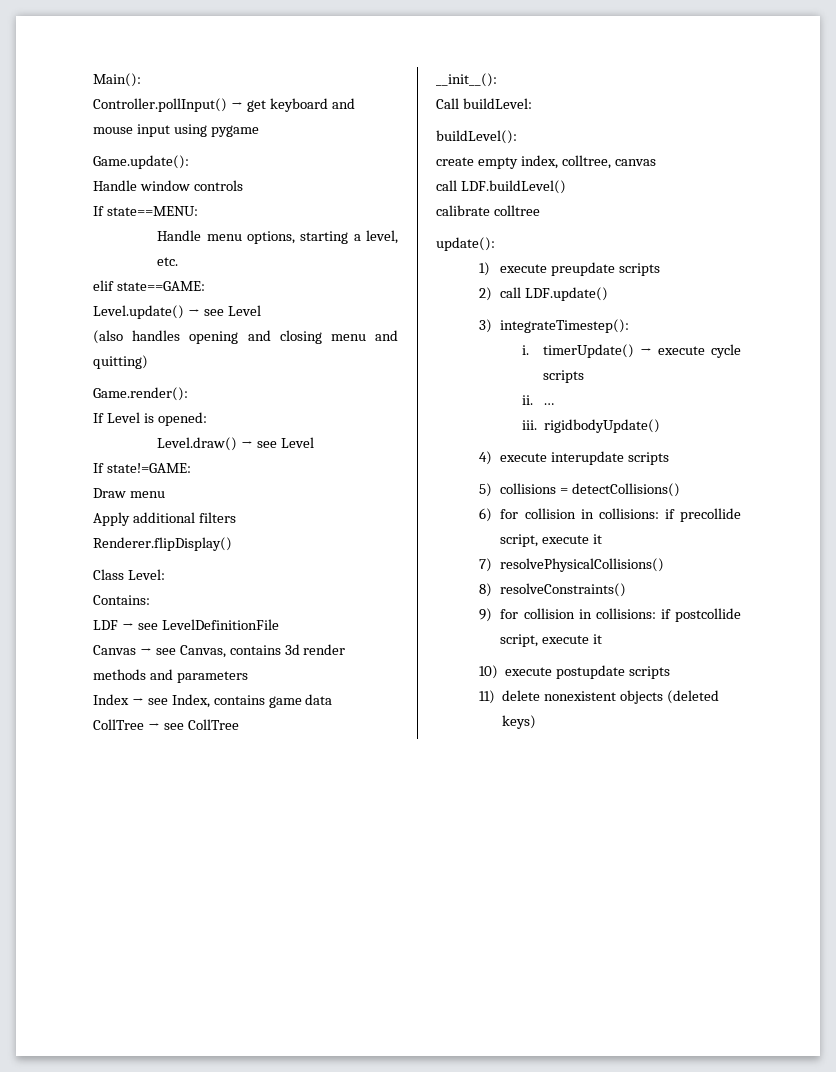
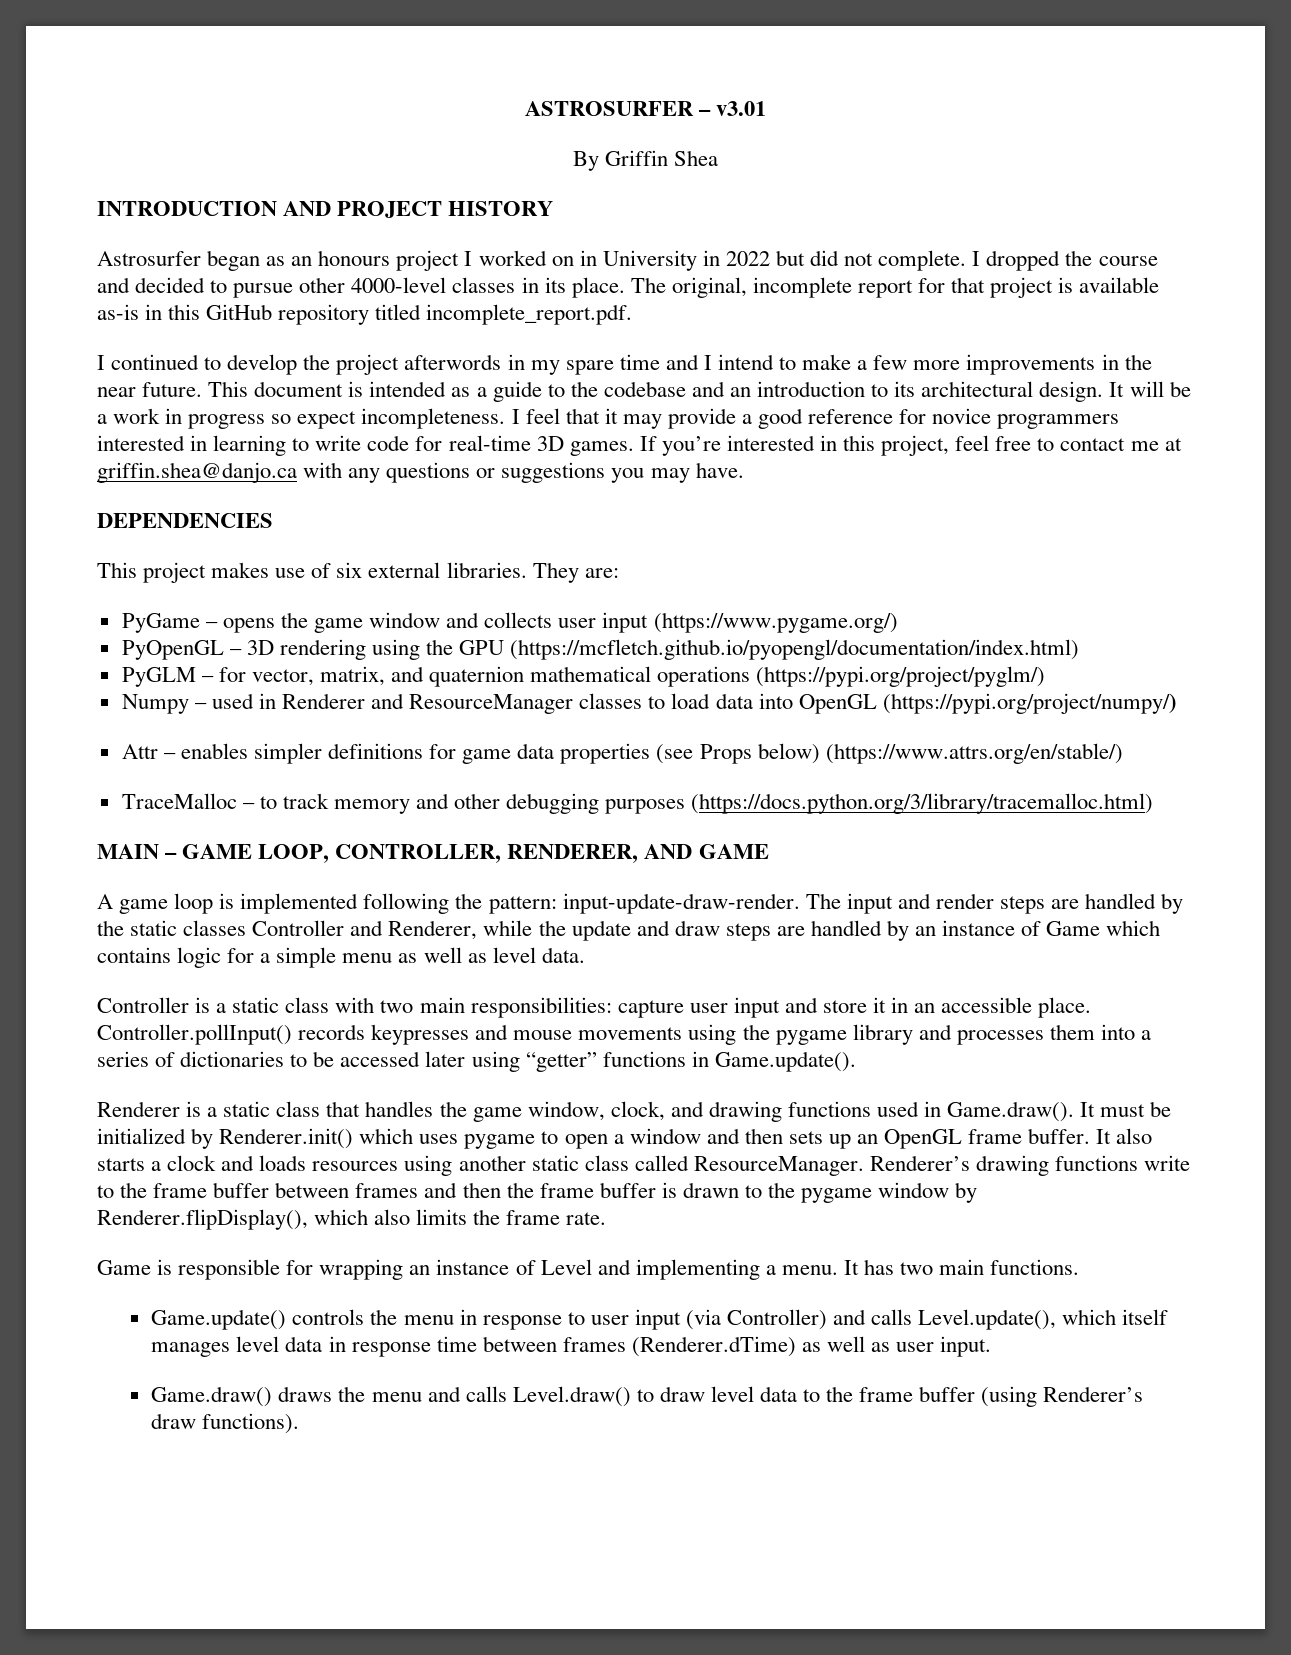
[93,73,141,87] [93,98,355,112] [93,124,259,137] [93,155,189,169] [93,180,243,191] [93,206,198,216] [157,230,399,244] [157,257,179,266] [93,280,205,291] [93,305,261,319] [93,330,398,344] [93,355,148,369] [93,387,188,401] [93,412,207,426] [157,437,315,451] [93,463,191,473] [93,488,165,498] [93,512,236,526] [93,537,232,551] [93,569,165,580] [93,595,150,605] [93,619,279,630] [93,644,346,658] [93,669,248,683] [93,694,333,708] [93,719,239,730] [436,73,497,87] [436,98,532,109] [436,130,517,144] [436,155,656,169] [436,180,566,194] [436,205,540,216] [436,237,495,251] [478,262,661,276] [478,287,609,301] [478,319,630,333] [521,344,741,358] [543,370,585,383] [521,395,555,405] [521,419,661,433] [478,451,670,465] [478,483,681,497] [478,508,741,522] [500,534,603,547] [478,558,665,572] [478,583,627,597] [478,608,741,622] [500,634,603,647] [478,665,670,679] [478,690,719,704] [502,715,537,729] Main(): // Controller.pollInput() → get keyboard and mouse input using pygame // Game.update(): // Handle window controls // If state==MENU: // Handle menu options, starting a level, etc. // elif state==GAME: // Level.update() → see Level // (also handles opening and closing menu and quitting) // Game.render(): // If Level is opened: // Level.draw() → see Level // If state!=GAME: // Draw menu // Apply additional filters // Renderer.flipDisplay() // Class Level: // Contains: // LDF → see LevelDefinitionFile // Canvas → see Canvas, contains 3d render methods and parameters // Index → see Index, contains game data // CollTree → see CollTree // __init__(): // Call buildLevel: // buildLevel(): // create empty index, colltree, canvas // call LDF.buildLevel() // calibrate colltree // update(): // 1) execute preupdate scripts // 2) call LDF.update() // 3) integrateTimestep(): // i. timerUpdate() → execute cycle scripts // ii. … // iii. rigidbodyUpdate() // 4) execute interupdate scripts // 5) collisions = detectCollisions() // 6) for collision in collisions: if precollide script, execute it // 7) resolvePhysicalCollisions() // 8) resolveConstraints() // 9) for collision in collisions: if postcollide script, execute it // 10) execute postupdate scripts // 11) delete nonexistent objects (deleted keys) -> [524,101,767,116] [572,150,719,171] [97,201,554,218] [97,250,1158,271] [97,277,1160,298] [97,304,633,325] [97,354,1152,375] [97,381,1191,402] [97,408,1120,429] [97,435,1182,456] [97,462,744,483] [97,513,273,528] [97,562,619,583] [121,612,898,633] [121,639,1080,660] [121,666,1046,687] [121,693,1177,714] [121,743,1123,764] [121,793,1154,814] [97,844,769,863] [97,893,1184,914] [97,920,1161,941] [97,947,585,968] [97,997,1092,1018] [97,1024,1152,1045] [97,1051,856,1072] [97,1101,1172,1122] [97,1128,1153,1149] [97,1155,1191,1176] [97,1182,978,1203] [97,1209,607,1230] [97,1259,1080,1280] [151,1309,1169,1330] [151,1336,992,1357] [151,1386,1144,1407] [151,1413,300,1434] ASTROSURFER – v3.01 // By Griffin Shea // INTRODUCTION AND PROJECT HISTORY // Astrosurfer began as an honours project I worked on in University in 2022 but did not complete. I dropped the course and decided to pursue other 4000-level classes in its place. The original, incomplete report for that project is available as-is in this GitHub repository titled incomplete_report.pdf. // I continued to develop the project afterwords in my spare time and I intend to make a few more improvements in the near future. This document is intended as a guide to the codebase and an introduction to its architectural design. It will be a work in progress so expect incompleteness. I feel that it may provide a good reference for novice programmers interested in learning to write code for real-time 3D games. If you’re interested in this project, feel free to contact me at griffin.shea@danjo.ca with any questions or suggestions you may have. // DEPENDENCIES // This project makes use of six external libraries. They are: // PyGame – opens the game window and collects user input (https://www.pygame.org/) // PyOpenGL – 3D rendering using the GPU (https://mcfletch.github.io/pyopengl/documentation/index.html) // PyGLM – for vector, matrix, and quaternion mathematical operations (https://pypi.org/project/pyglm/) // Numpy – used in Renderer and ResourceManager classes to load data into OpenGL (https://pypi.org/project/numpy/) // Attr – enables simpler definitions for game data properties (see Props below) (https://www.attrs.org/en/stable/) // TraceMalloc – to track memory and other debugging purposes (https://docs.python.org/3/library/tracemalloc.html) // MAIN – GAME LOOP, CONTROLLER, RENDERER, AND GAME // A game loop is implemented following the pattern: input-update-draw-render. The input and render steps are handled by the static classes Controller and Renderer, while the update and draw steps are handled by an instance of Game which contains logic for a simple menu as well as level data. // Controller is a static class with two main responsibilities: capture user input and store it in an accessible place. Controller.pollInput() records keypresses and mouse movements using the pygame library and processes them into a series of dictionaries to be accessed later using “getter” functions in Game.update(). // Renderer is a static class that handles the game window, clock, and drawing functions used in Game.draw(). It must be initialized by Renderer.init() which uses pygame to open a window and then sets up an OpenGL frame buffer. It also starts a clock and loads resources using another static class called ResourceManager. Renderer’s drawing functions write to the frame buffer between frames and then the frame buffer is drawn to the pygame window by Renderer.flipDisplay(), which also limits the frame rate. // Game is responsible for wrapping an instance of Level and implementing a menu. It has two main functions. // Game.update() controls the menu in response to user input (via Controller) and calls Level.update(), which itself manages level data in response time between frames (Renderer.dTime) as well as user input. // Game.draw() draws the menu and calls Level.draw() to draw level data to the frame buffer (using Renderer’s draw functions).

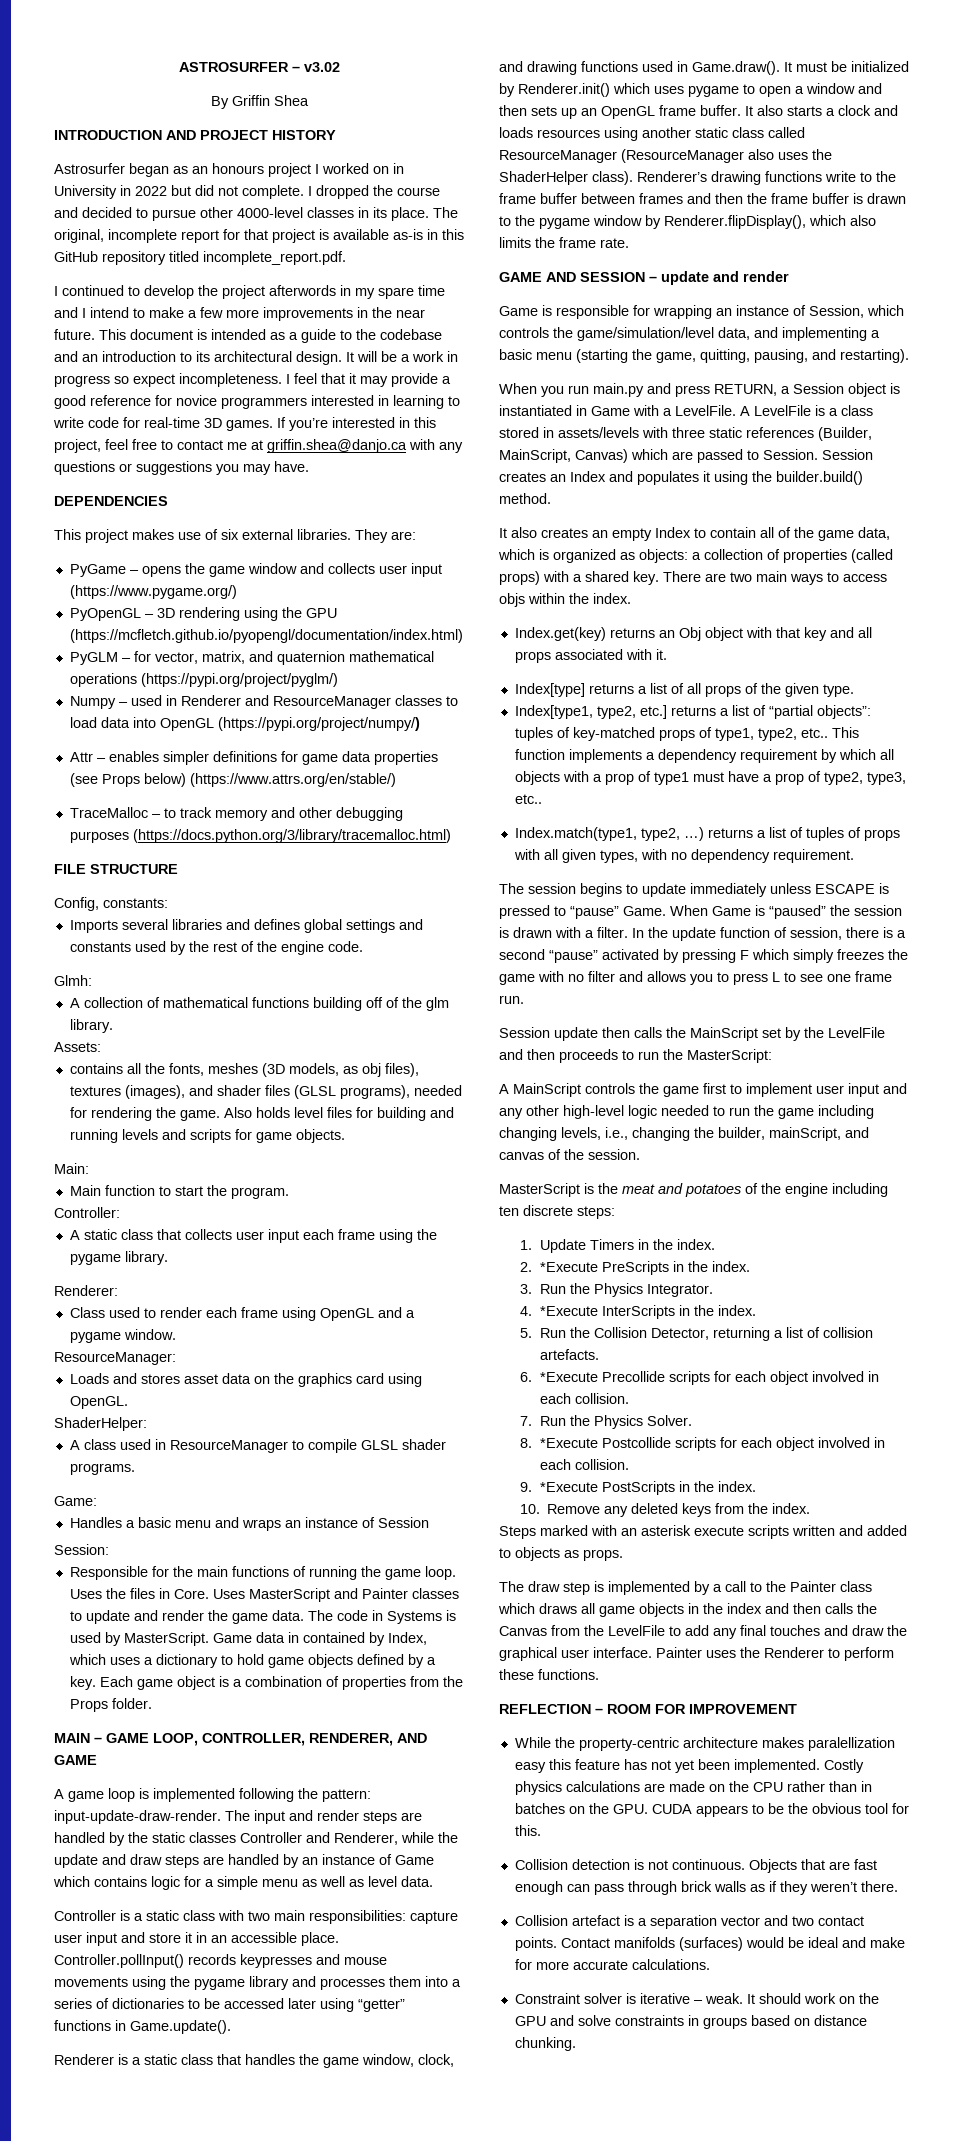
[716,101,767,116] v3.01 -> [303,62,340,72] v3.02
(1154, 803) none -> [54,864,178,874] [54,897,168,911] [69,919,423,933] [69,941,363,955] [54,975,92,986] [69,997,449,1011] [69,1019,113,1033] [54,1042,101,1052] [69,1063,419,1077] [69,1085,462,1099] [69,1107,454,1121] [69,1129,345,1143] [54,1163,89,1174] [69,1185,289,1199] [54,1207,120,1218] [69,1229,437,1243] [69,1251,168,1265] [54,1285,118,1296] [69,1307,415,1321] [69,1329,176,1343] [54,1352,176,1365] [69,1373,422,1387] [69,1396,128,1409] [54,1417,147,1431] [69,1439,446,1453] [69,1463,135,1475] [54,1496,97,1506] [69,1517,429,1531] [54,1544,109,1555] [69,1566,456,1580] [69,1588,459,1602] [69,1610,456,1624] [69,1632,427,1646] [68,1654,436,1668] [69,1676,463,1690] [69,1698,152,1712] // FILE STRUCTURE // Config, constants: // Imports several libraries and defines global settings and constants used by the rest of the engine code. // Glmh: // A collection of mathematical functions building off of the glm library. // Assets: // contains all the fonts, meshes (3D models, as obj files), textures (images), and shader files (GLSL programs), needed for rendering the game. Also holds level files for building and running levels and scripts for game objects. // Main: // Main function to start the program. // Controller: // A static class that collects user input each frame using the pygame library. // Renderer: // Class used to render each frame using OpenGL and a pygame window. // ResourceManager: // Loads and stores asset data on the graphics card using OpenGL. // ShaderHelper: // A class used in ResourceManager to compile GLSL shader programs. // Game: // Handles a basic menu and wraps an instance of Session // Session: // Responsible for the main functions of running the game loop. Uses the files in Core. Uses MasterScript and Painter classes to update and render the game data. The code in Systems is used by MasterScript. Game data in contained by Index, which uses a dictionary to hold game objects defined by a key. Each game object is a combination of properties from the Props folder.
[693,1156,864,1176] ResourceManager. -> [499,149,832,163] [499,171,633,185] ResourceManager (ResourceManager also uses the ShaderHelper class).
(607, 1218) none -> [499,271,789,285] // GAME AND SESSION – update and render
[540,1259,1080,1280] [151,1309,1169,1330] [151,1336,992,1357] [151,1386,1144,1407] [151,1413,300,1434] Level and implementing a menu. It has two main functions. // Game.update() controls the menu in response to user input (via Controller) and calls Level.update(), which itself manages level data in response time between frames (Renderer.dTime) as well as user input. // Game.draw() draws the menu and calls Level.draw() to draw level data to the frame buffer (using Renderer’s draw functions). -> [809,305,904,318] [499,327,880,341] [499,349,909,363] [499,383,900,397] [499,405,873,416] [499,427,872,441] [499,449,873,463] [499,471,863,485] [499,493,551,504] [499,527,890,541] [498,549,893,563] [499,571,887,585] [499,593,631,607] [514,627,872,641] [514,649,667,663] [514,683,854,697] [514,705,871,719] [514,727,859,741] [514,749,894,763] [514,771,906,785] [514,794,542,804] [514,827,900,841] [513,849,854,863] [499,883,889,897] [499,905,902,919] [499,927,906,941] [499,949,908,963] [499,971,892,985] [499,995,524,1004] [499,1027,885,1041] [499,1049,772,1063] [499,1083,907,1097] [499,1105,874,1119] [499,1127,869,1141] [499,1149,640,1160] [499,1183,888,1197] [499,1205,615,1219] [519,1239,716,1253] [519,1261,751,1275] [519,1283,714,1297] [519,1305,757,1319] [519,1327,874,1341] [540,1349,600,1360] [519,1371,880,1385] [540,1393,630,1404] [519,1415,693,1429] [519,1437,886,1451] [540,1459,630,1470] [519,1481,757,1495] [519,1503,810,1517] [499,1525,907,1539] [499,1547,623,1561] [499,1581,872,1595] [498,1603,877,1617] [499,1625,907,1639] [499,1647,894,1661] [499,1669,599,1680] [499,1704,797,1714] [514,1737,895,1751] [514,1759,864,1773] [514,1781,872,1795] [514,1803,909,1817] [514,1825,541,1836] [514,1859,877,1873] [514,1881,898,1895] [514,1915,864,1929] [514,1937,905,1951] [514,1959,710,1970] [514,1993,879,2004] [514,2015,867,2029] [514,2037,576,2051] Session, which controls the game/simulation/level data, and implementing a basic menu (starting the game, quitting, pausing, and restarting). // When you run main.py and press RETURN, a Session object is instantiated in Game with a LevelFile. A LevelFile is a class stored in assets/levels with three static references (Builder, MainScript, Canvas) which are passed to Session. Session creates an Index and populates it using the builder.build() method. // It also creates an empty Index to contain all of the game data, which is organized as objects: a collection of properties (called props) with a shared key. There are two main ways to access objs within the index. // Index.get(key) returns an Obj object with that key and all props associated with it. // Index[type] returns a list of all props of the given type. // Index[type1, type2, etc.] returns a list of “partial objects”: tuples of key-matched props of type1, type2, etc.. This function implements a dependency requirement by which all objects with a prop of type1 must have a prop of type2, type3, etc.. // Index.match(type1, type2, …) returns a list of tuples of props with all given types, with no dependency requirement. // The session begins to update immediately unless ESCAPE is pressed to “pause” Game. When Game is “paused” the session is drawn with a filter. In the update function of session, there is a second “pause” activated by pressing F which simply freezes the game with no filter and allows you to press L to see one frame run. // Session update then calls the MainScript set by the LevelFile and then proceeds to run the MasterScript: // A MainScript controls the game first to implement user input and any other high-level logic needed to run the game including changing levels, i.e., changing the builder, mainScript, and canvas of the session. // MasterScript is the meat and potatoes of the engine including ten discrete steps: // 1. Update Timers in the index. // 2. *Execute PreScripts in the index. // 3. Run the Physics Integrator. // 4. *Execute InterScripts in the index. // 5. Run the Collision Detector, returning a list of collision artefacts. // 6. *Execute Precollide scripts for each object involved in each collision. // 7. Run the Physics Solver. // 8. *Execute Postcollide scripts for each object involved in each collision. // 9. *Execute PostScripts in the index. // 10. Remove any deleted keys from the index. // Steps marked with an asterisk execute scripts written and added to objects as props. // The draw step is implemented by a call to the Painter class which draws all game objects in the index and then calls the Canvas from the LevelFile to add any final touches and draw the graphical user interface. Painter uses the Renderer to perform these functions. // REFLECTION – ROOM FOR IMPROVEMENT // While the property-centric architecture makes paralellization easy this feature has not yet been implemented. Costly physics calculations are made on the CPU rather than in batches on the GPU. CUDA appears to be the obvious tool for this. // Collision detection is not continuous. Objects that are fast enough can pass through brick walls as if they weren’t there. // Collision artefact is a separation vector and two contact points. Contact manifolds (surfaces) would be ideal and make for more accurate calculations. // Constraint solver is iterative – weak. It should work on the GPU and solve constraints in groups based on distance chunking.

